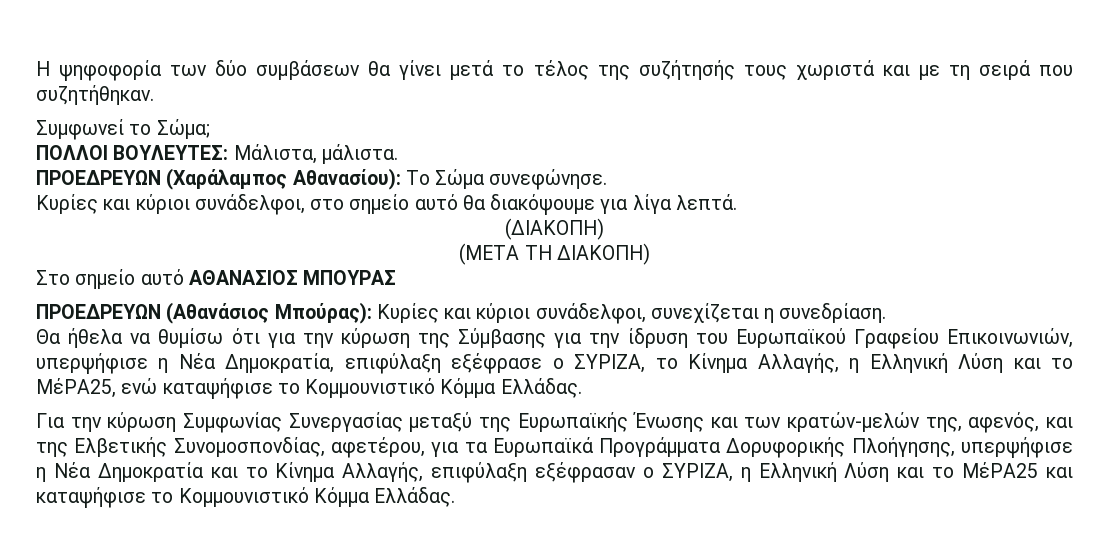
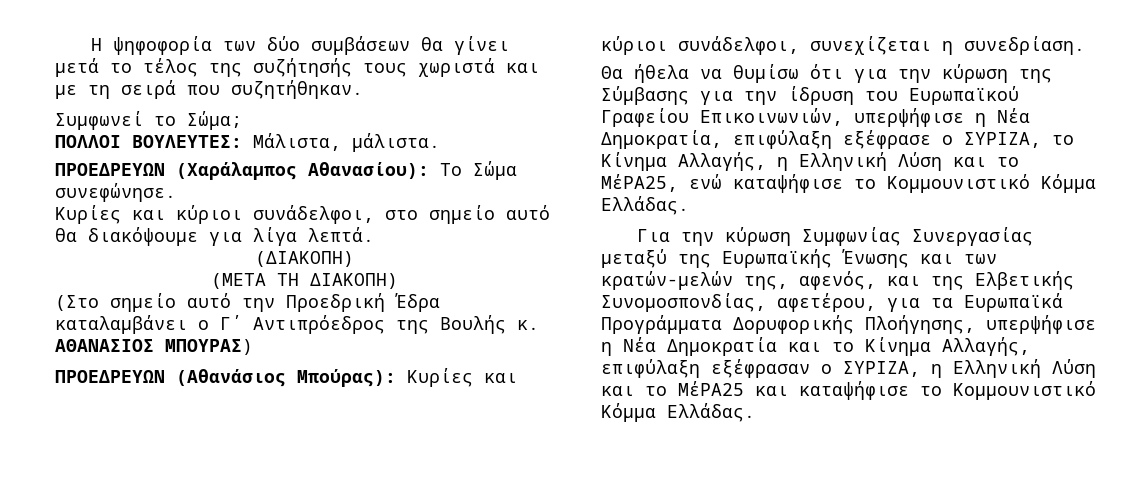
[36,269,397,289] Στο σημείο αυτό ΑΘΑΝΑΣΙΟΣ ΜΠΟΥΡΑΣ -> [55,293,440,312] [55,315,539,334] [55,339,253,355] (Στο σημείο αυτό την Προεδρική Έδρα καταλαμβάνει ο Γ΄ Αντιπρόεδρος της Βουλής κ. ΑΘΑΝΑΣΙΟΣ ΜΠΟΥΡΑΣ)

